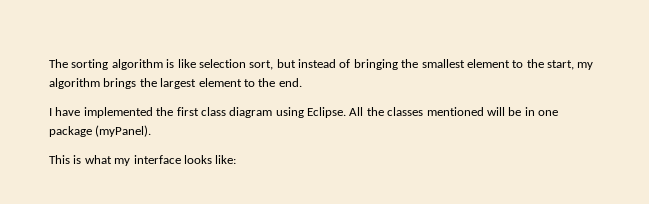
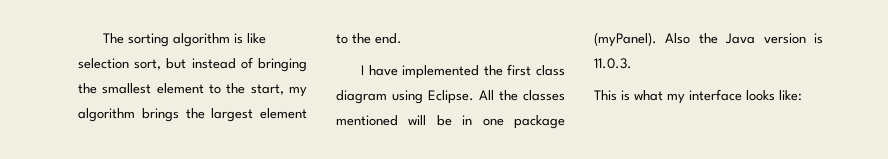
(152, 131) none -> [665,33,823,44] [594,58,632,69] Also the Java version is 11.0.3.

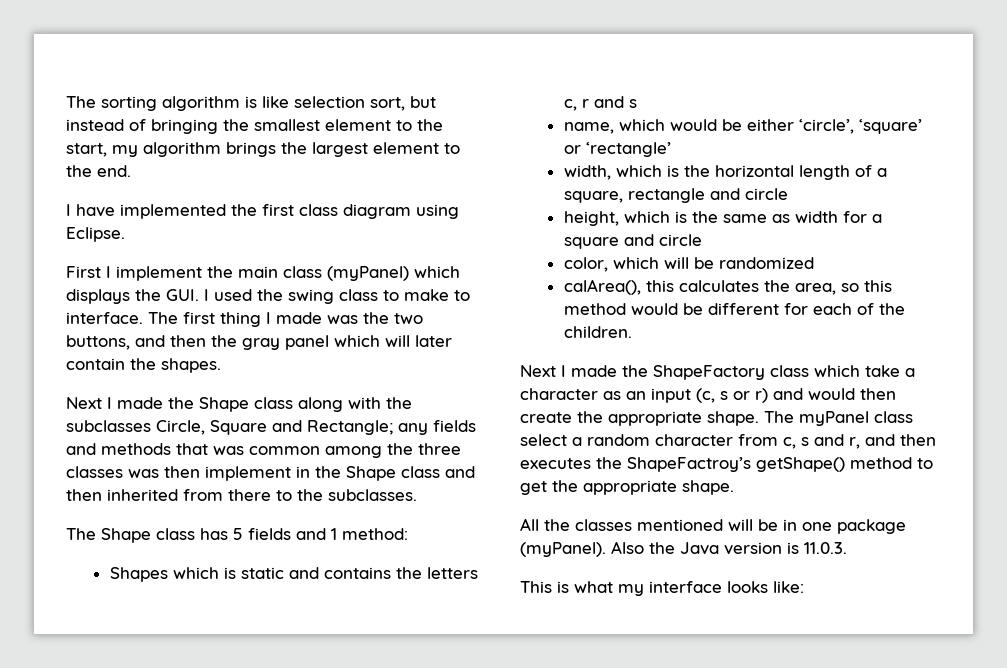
(474, 97) none -> [66,266,460,281] [66,289,470,304] [66,312,423,327] [66,335,452,350] [66,358,221,373] [66,397,412,412] [66,420,476,435] [66,443,461,458] [66,466,475,481] [66,489,417,501] [66,528,408,543] [109,567,478,582] [563,96,637,111] [563,119,922,134] [563,142,671,157] [563,165,887,180] [563,188,788,203] [563,211,882,226] [563,234,702,249] [563,257,814,272] [563,279,892,295] [563,303,905,315] [563,326,632,338] [520,365,915,380] [520,388,896,403] [520,411,913,426] [520,434,936,449] [520,457,933,472] [520,480,734,495] // First I implement the main class (myPanel) which displays the GUI. I used the swing class to make to interface. The first thing I made was the two buttons, and then the gray panel which will later contain the shapes. // Next I made the Shape class along with the subclasses Circle, Square and Rectangle; any fields and methods that was common among the three classes was then implement in the Shape class and then inherited from there to the subclasses. // The Shape class has 5 fields and 1 method: // Shapes which is static and contains the letters c, r and s // name, which would be either ‘circle’, ‘square’ or ‘rectangle’ // width, which is the horizontal length of a square, rectangle and circle // height, which is the same as width for a square and circle // color, which will be randomized // calArea(), this calculates the area, so this method would be different for each of the children. // Next I made the ShapeFactory class which take a character as an input (c, s or r) and would then create the appropriate shape. The myPanel class select a random character from c, s and r, and then executes the ShapeFactroy’s getShape() method to get the appropriate shape. //

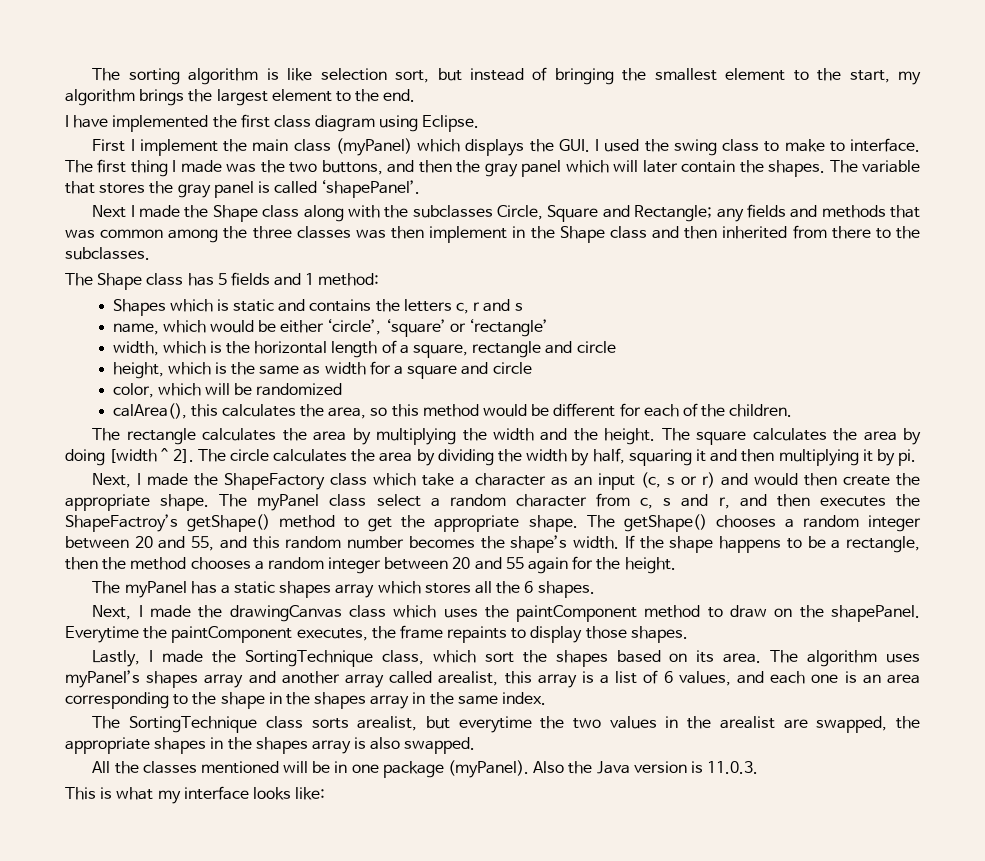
(221, 365) none -> [829,160,921,173] [65,179,421,198] The variable that stores the gray panel is called ‘shapePanel’.
[520,365,556,377] Next -> [92,428,921,445] [65,448,917,466] [92,473,132,488] The rectangle calculates the area by multiplying the width and the height. The square calculates the area by doing [width ^ 2]. The circle calculates the area by dividing the width by half, squaring it and then multiplying it by pi. // Next,
(734, 487) none -> [586,514,922,532] [65,535,920,553] [65,556,676,574] [92,581,595,598] [92,605,921,622] [65,625,688,643] [92,650,921,667] [65,670,920,688] [65,692,547,709] [92,716,920,733] [65,737,476,754] The getShape() chooses a random integer between 20 and 55, and this random number becomes the shape’s width. If the shape happens to be a rectangle, then the method chooses a random integer between 20 and 55 again for the height. // The myPanel has a static shapes array which stores all the 6 shapes. // Next, I made the drawingCanvas class which uses the paintComponent method to draw on the shapePanel. Everytime the paintComponent executes, the frame repaints to display those shapes. // Lastly, I made the SortingTechnique class, which sort the shapes based on its area. The algorithm uses myPanel’s shapes array and another array called arealist, this array is a list of 6 values, and each one is an area corresponding to the shape in the shapes array in the same index. // The SortingTechnique class sorts arealist, but everytime the two values in the arealist are swapped, the appropriate shapes in the shapes array is also swapped.

